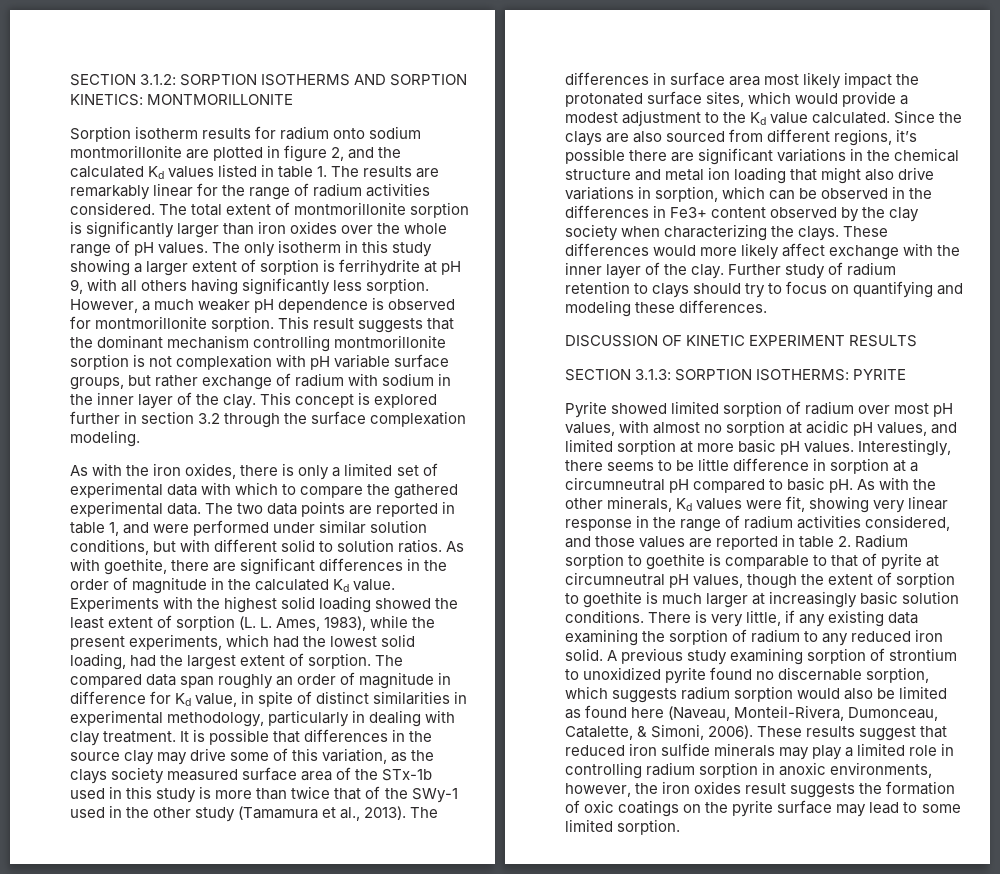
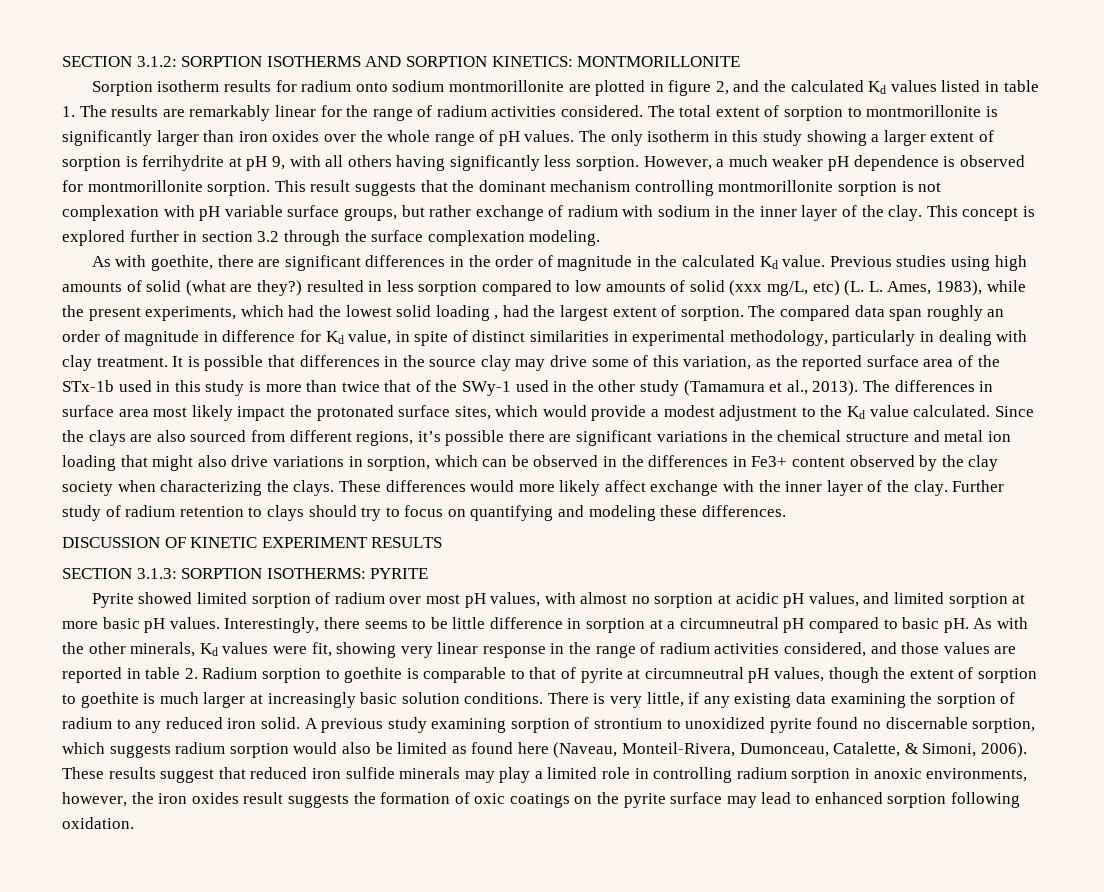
[294,202,470,218] montmorillonite sorption -> [784,105,982,121] sorption to montmorillonite
[126,463,438,480] [70,482,459,499] [70,501,456,517] [70,520,428,536] [70,539,465,555] [70,558,100,571] the iron oxides, there is only a limited set of experimental data with which to compare the gathered experimental data. The two data points are reported in table 1, and were performed under similar solution conditions, but with different solid to solution ratios. As with -> (147, 261) none
[70,596,459,613] [70,615,236,631] Experiments with the highest solid loading showed the least extent of sorption -> [829,255,1027,271] [62,280,840,296] Previous studies using high amounts of solid (what are they?) resulted in less sorption compared to low amounts of solid (xxx mg/L, etc)
[70,653,126,670] loading, -> [435,305,499,321] loading ,
[70,767,239,784] clays society measured -> [802,355,863,371] reported
[921,804,961,813] [565,819,681,835] some limited sorption. -> [814,792,1020,808] [62,817,134,829] enhanced sorption following oxidation.

